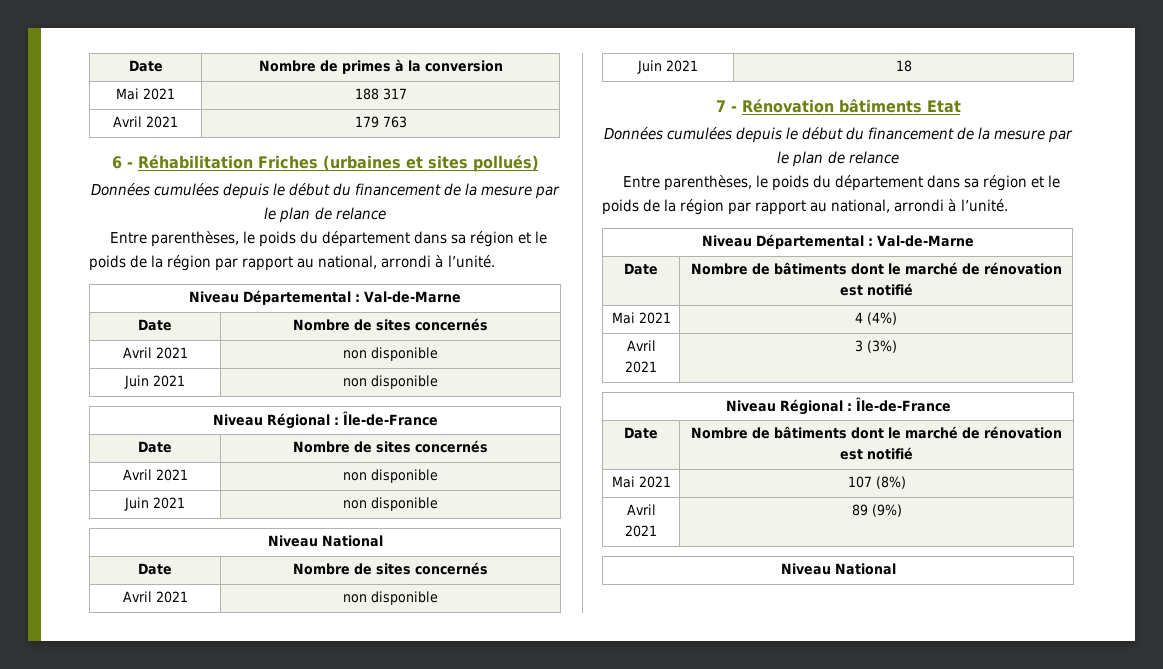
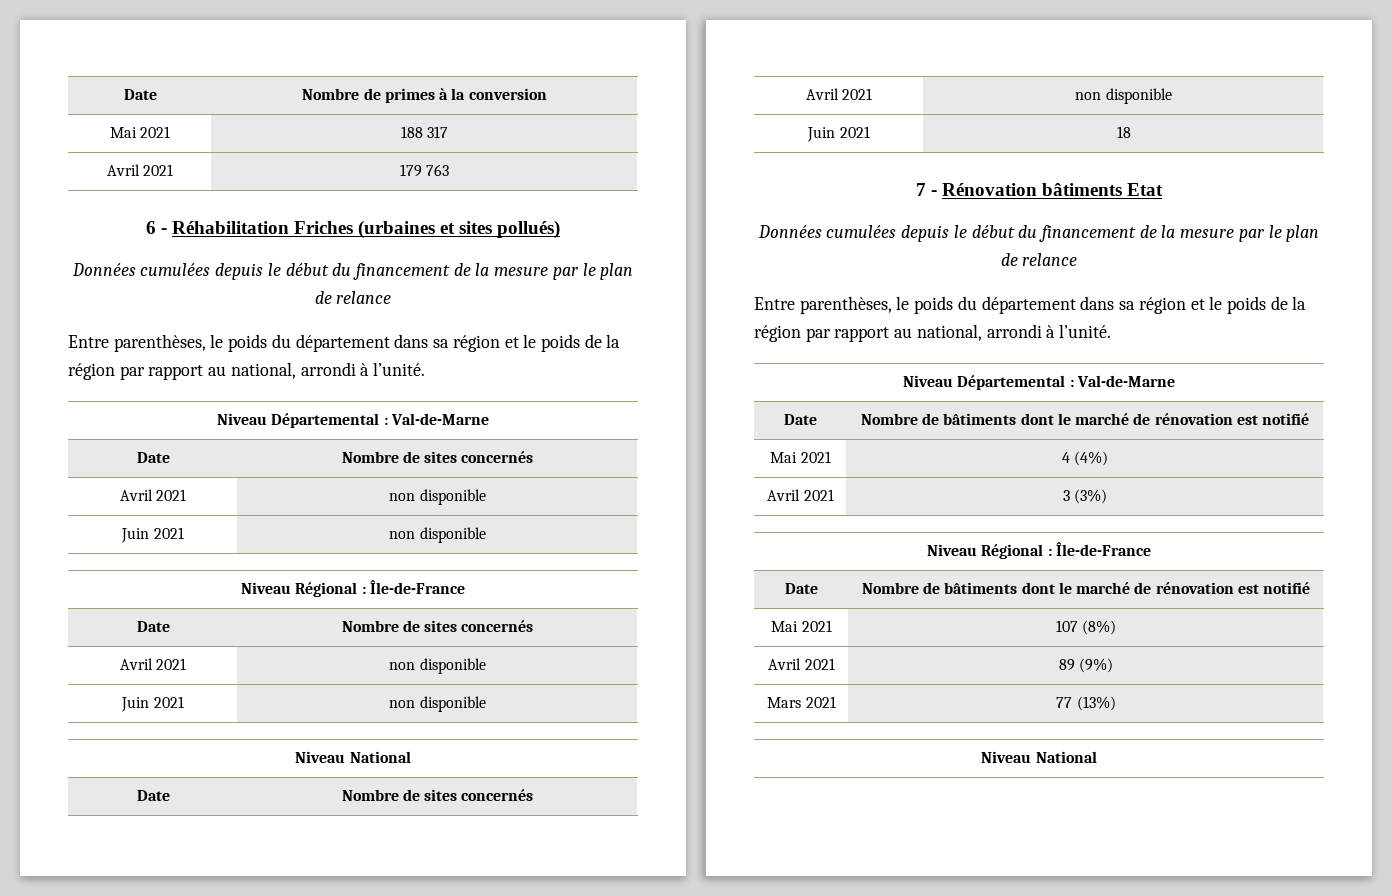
(902, 510) none -> [767,696,836,708] [1056,696,1116,711] // Mars 2021 | 77 (13%)

